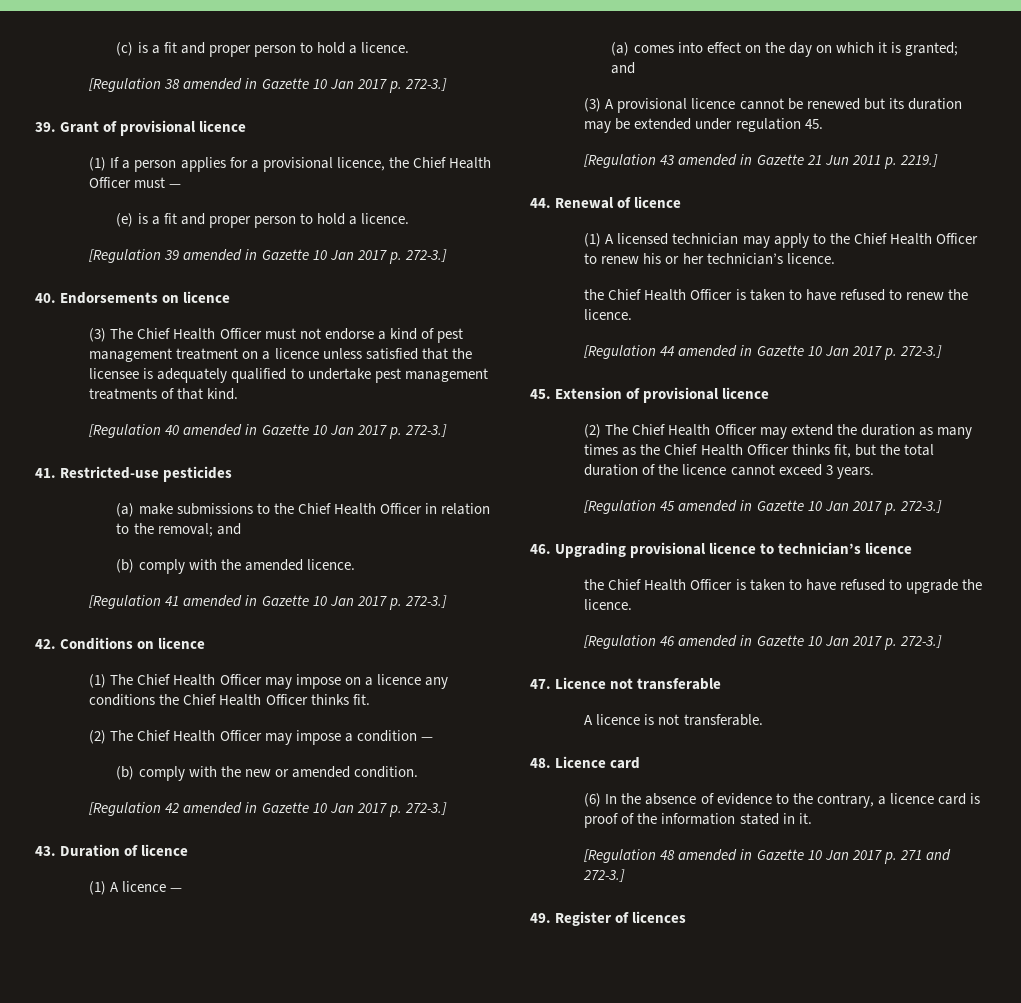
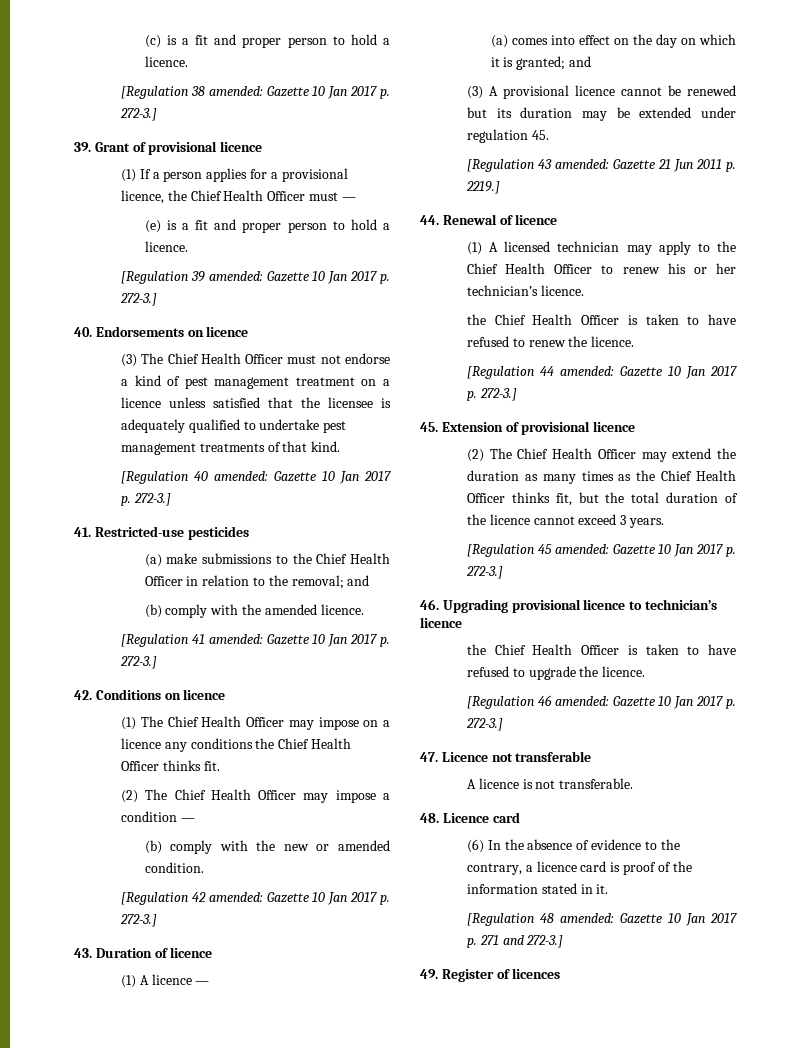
[183,78,258,90] amended in -> [208,86,263,96] amended:
[183,249,258,261] amended in -> [208,271,263,281] amended:
[183,424,258,436] amended in -> [214,471,269,481] amended:
[183,595,258,607] amended in -> [208,634,263,644] amended:
[183,802,258,814] amended in -> [208,892,263,902] amended:
[678,154,753,166] amended in -> [555,159,610,169] amended:
[678,345,753,357] amended in -> [560,366,615,376] amended:
[678,500,753,512] amended in -> [554,544,609,554] amended:
[678,635,753,647] amended in -> [554,696,609,706] amended:
[678,849,753,861] amended in -> [560,913,615,923] amended:

